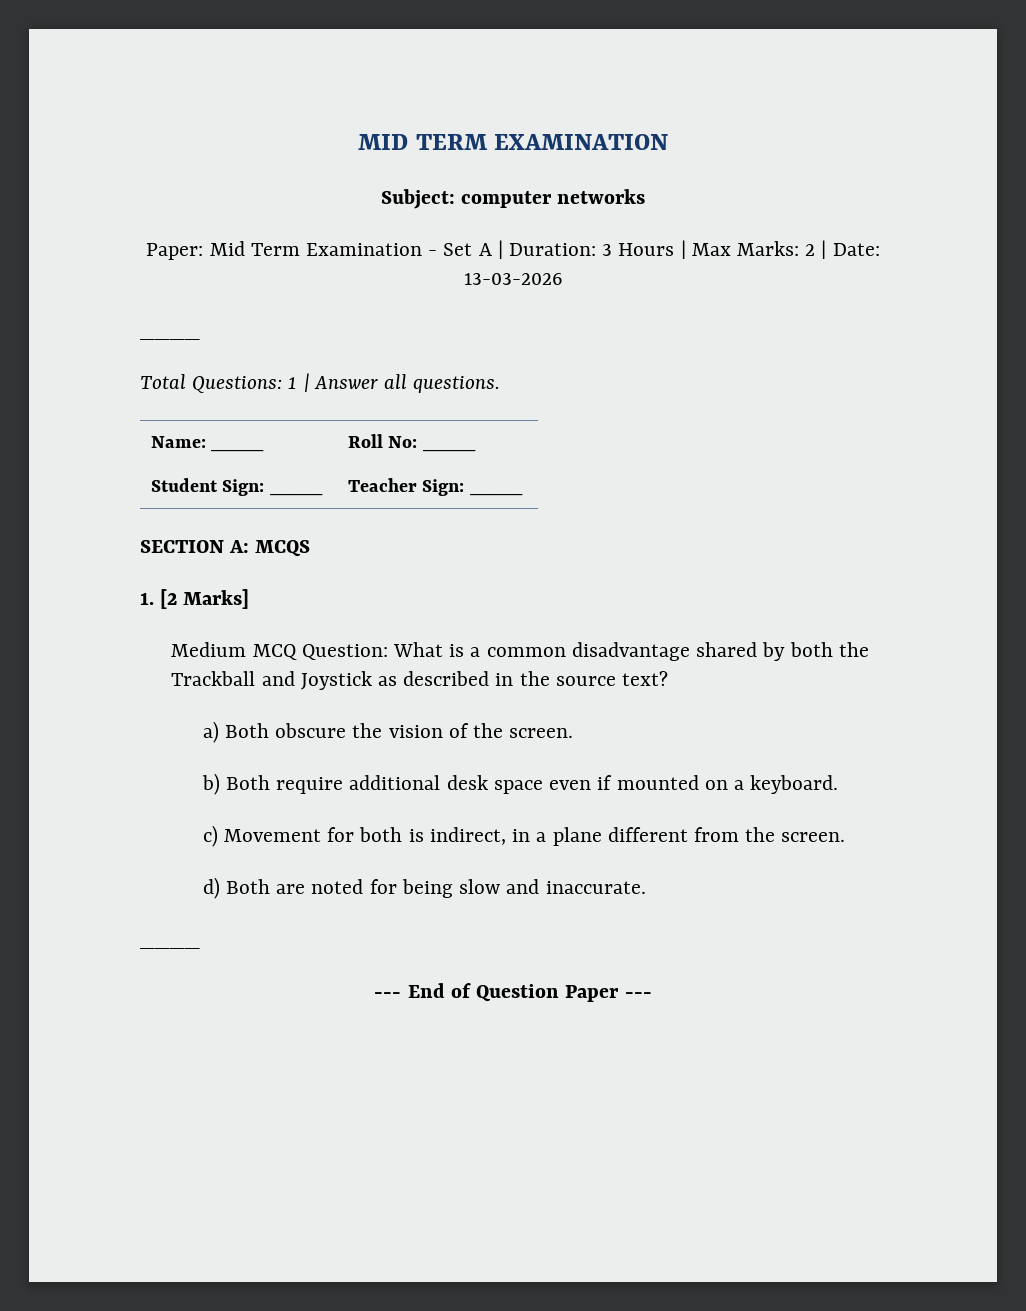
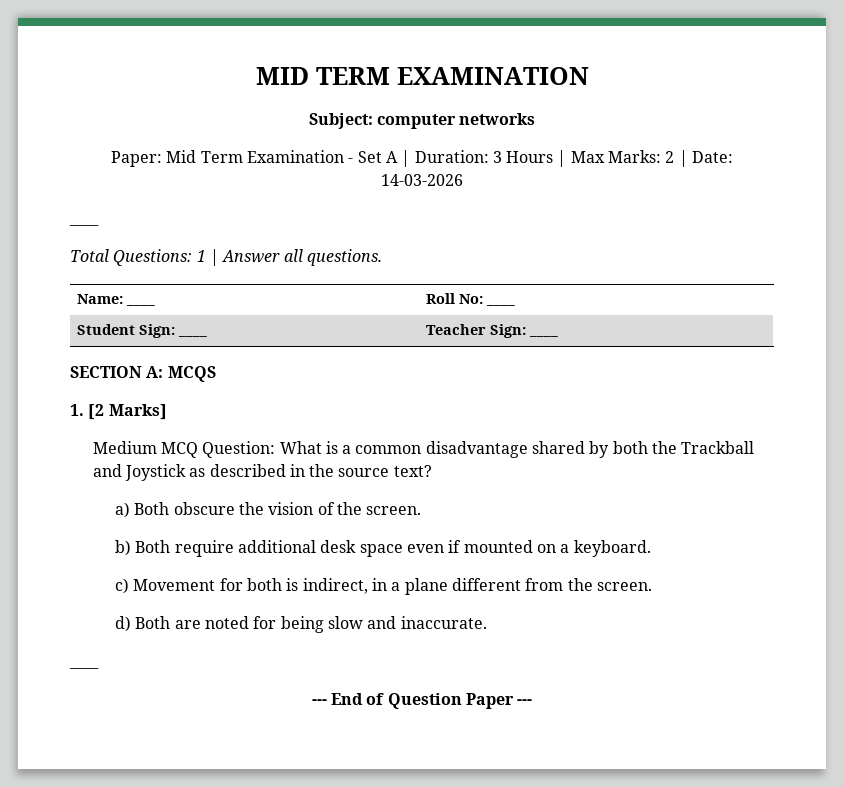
[463,273,563,285] 13-03-2026 -> [381,174,463,186] 14-03-2026

